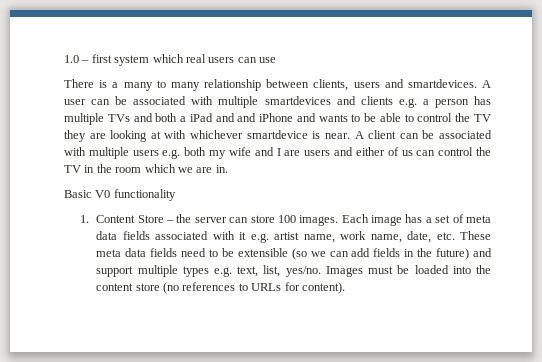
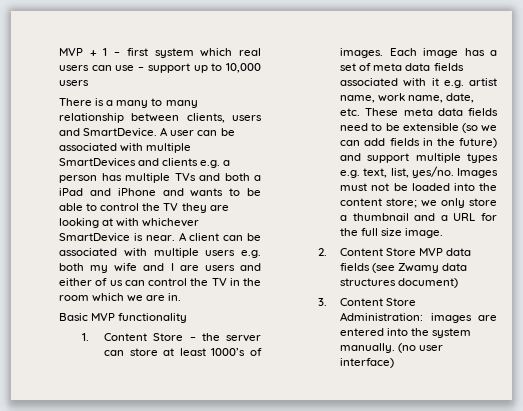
[64,55,79,63] 1.0 -> [59,48,108,56] MVP + 1
(276, 60) none -> [138,63,261,73] [59,80,89,86] – support up to 10,000 users
[407,79,477,88] smartdevices. -> [83,128,158,137] SmartDevice.
[264,96,331,105] smartdevices -> [59,158,136,167] SmartDevices
[237,113,257,122] and -> (111, 192) none
[246,130,308,139] smartdevice -> [59,233,130,242] SmartDevice
[95,190,111,198] V0 -> [91,313,116,321] MVP
[277,215,296,223] 100 -> [163,348,262,356] at least 1000’s of
(394, 270) none -> [371,183,390,191] not
[135,282,345,294] store (no references to URLs for content). -> [386,198,497,208] [340,213,497,221] [340,228,444,238] [317,248,472,256] [340,263,468,273] [340,278,459,288] [317,298,417,306] [340,312,497,323] [340,328,472,338] [340,343,444,353] [340,358,395,368] store; we only store a thumbnail and a URL for the full size image. // 2. Content Store MVP data fields (see Zwamy data structures document) // 3. Content Store Administration: images are entered into the system manually. (no user interface)

